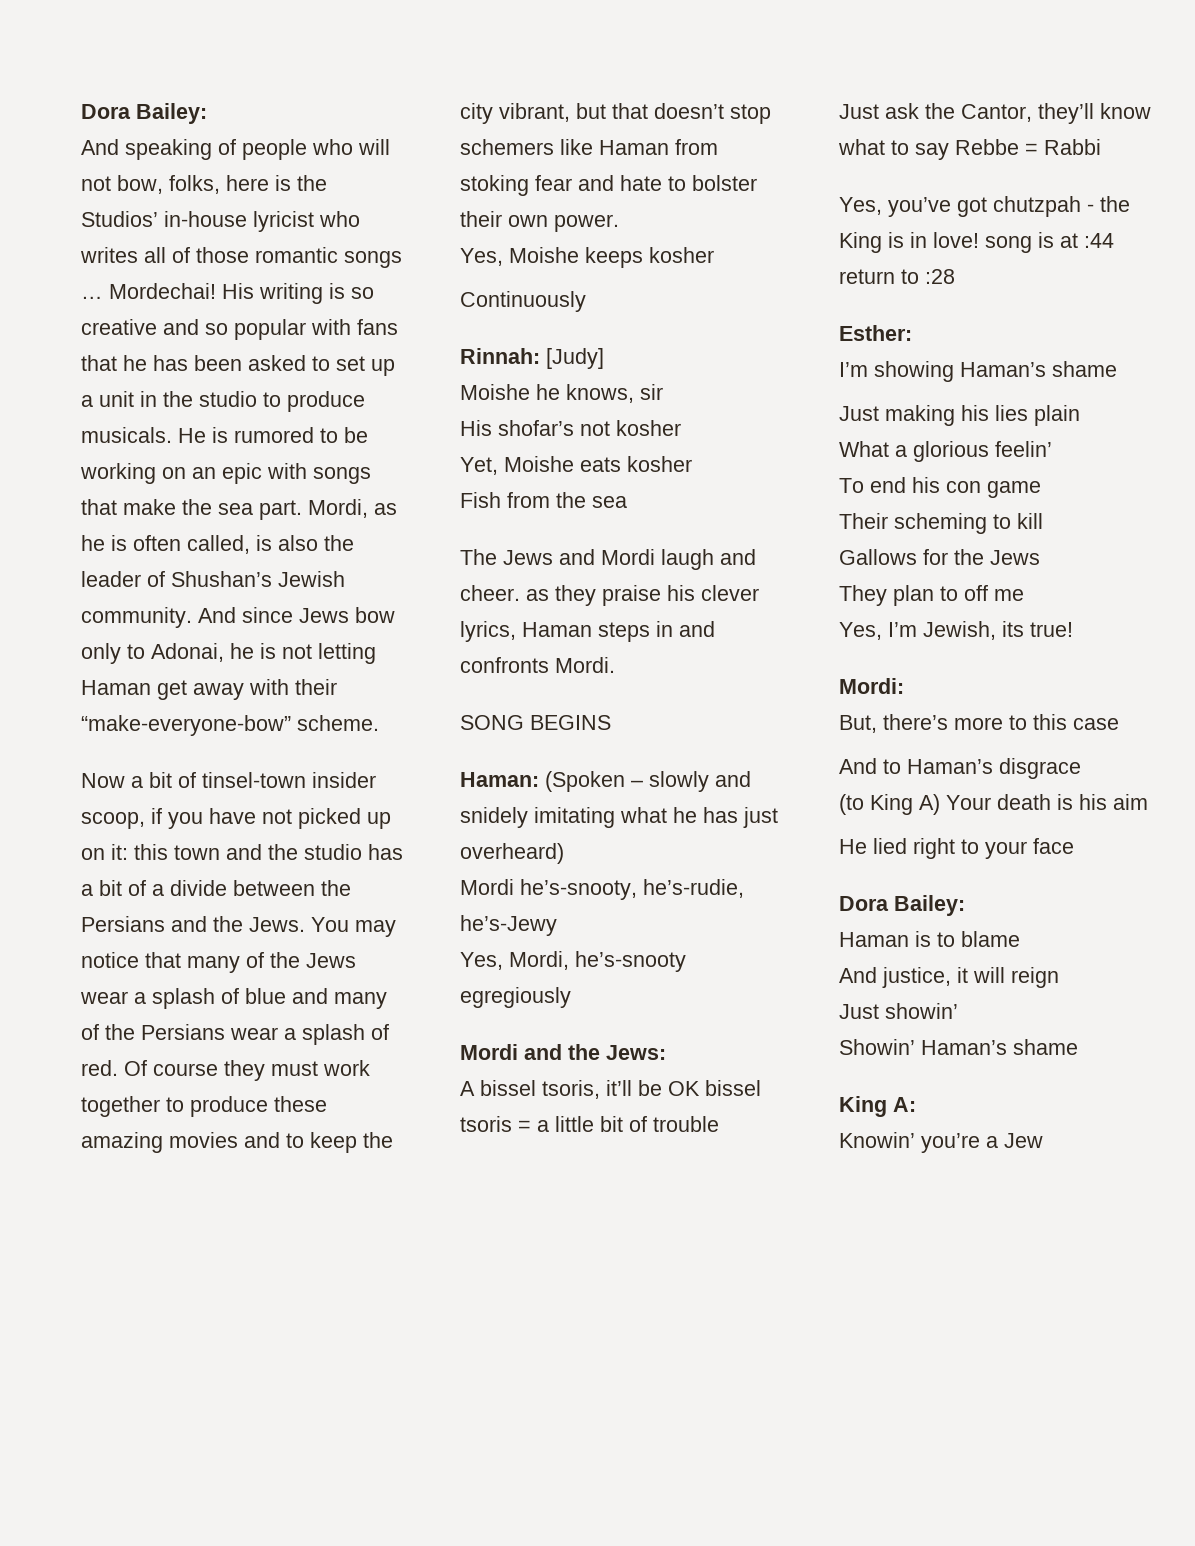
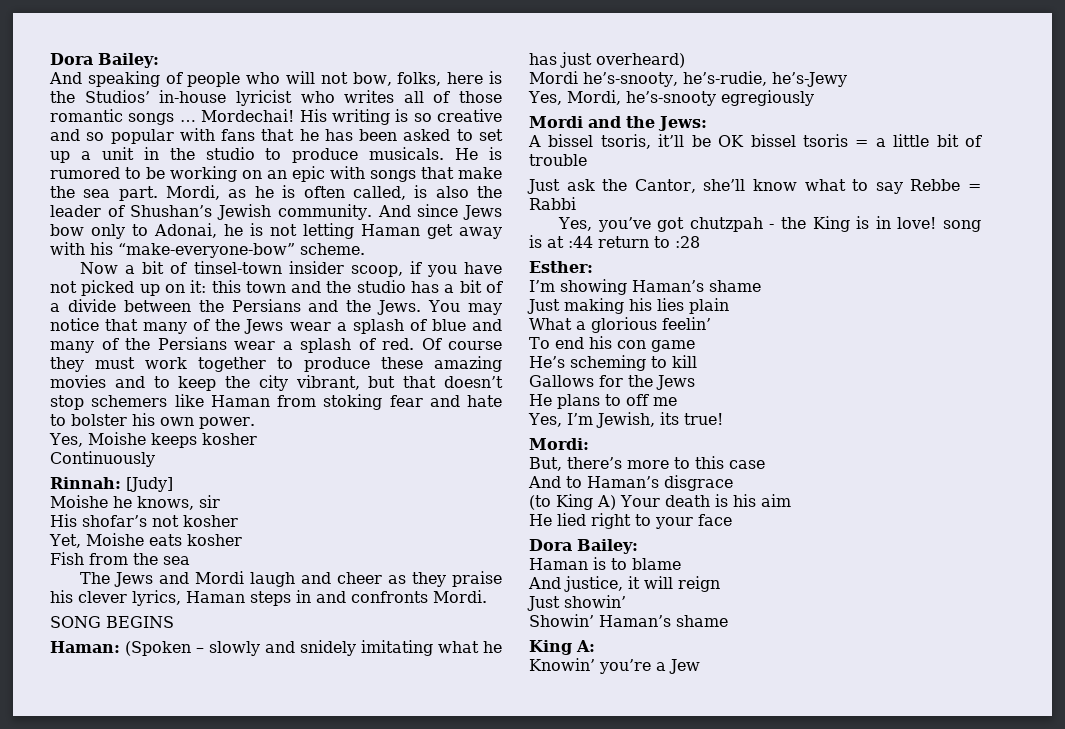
[295,679,337,695] their -> [90,242,113,255] his
[460,211,502,227] their -> [132,413,155,426] his
[460,585,520,601] cheer. -> [337,572,383,584] cheer
[1038,103,1094,124] they’ll -> [703,179,746,191] she’ll
[839,513,888,529] Their -> [529,356,565,368] He’s
[839,585,934,606] They plan -> [529,394,600,409] He plans

